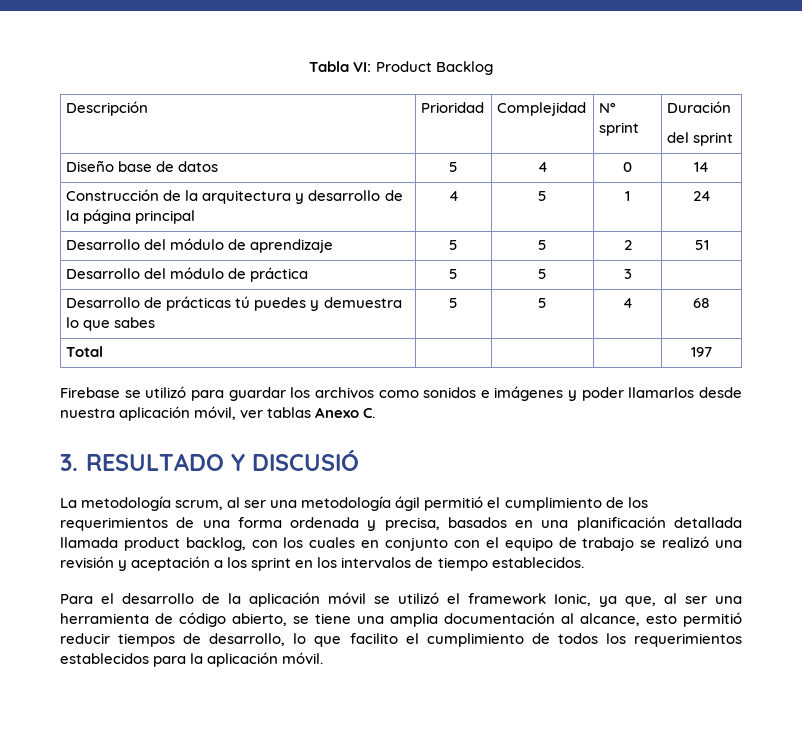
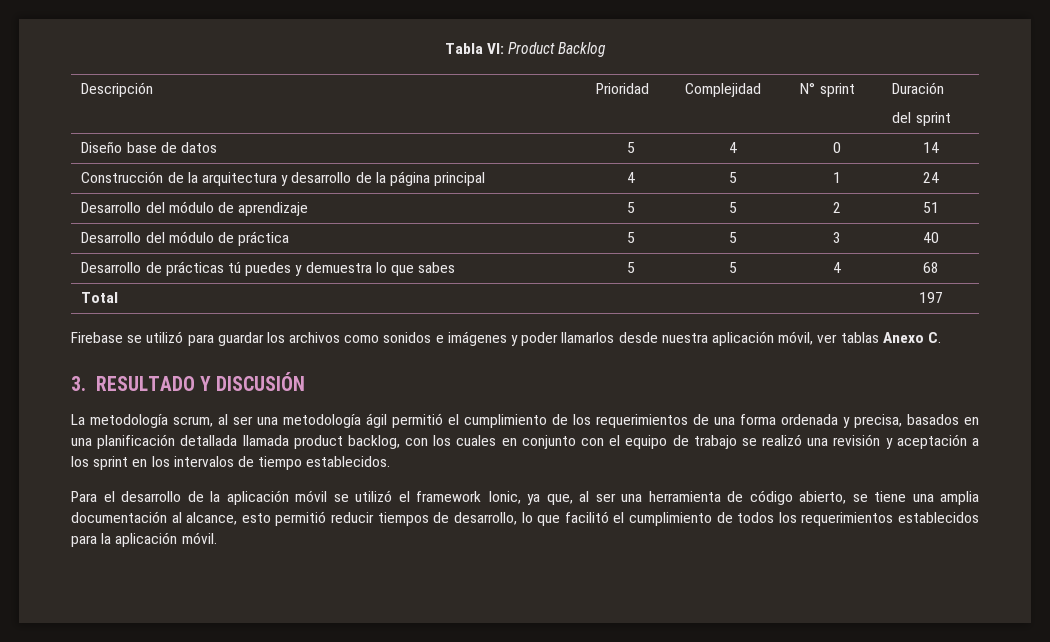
(632, 274) none -> [922,232,939,243] 40
[252,449,360,471] DISCUSIÓ -> [216,372,306,391] DISCUSIÓN
[349,633,398,644] facilito -> [564,511,609,523] facilitó

